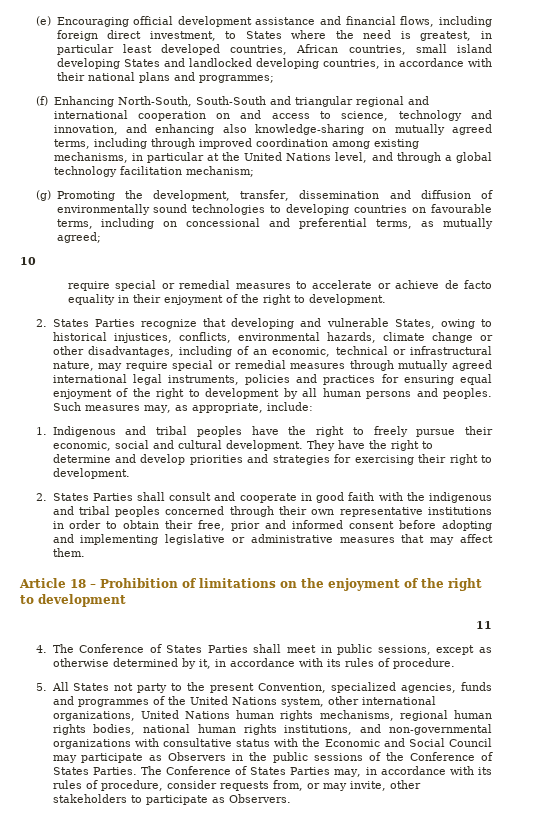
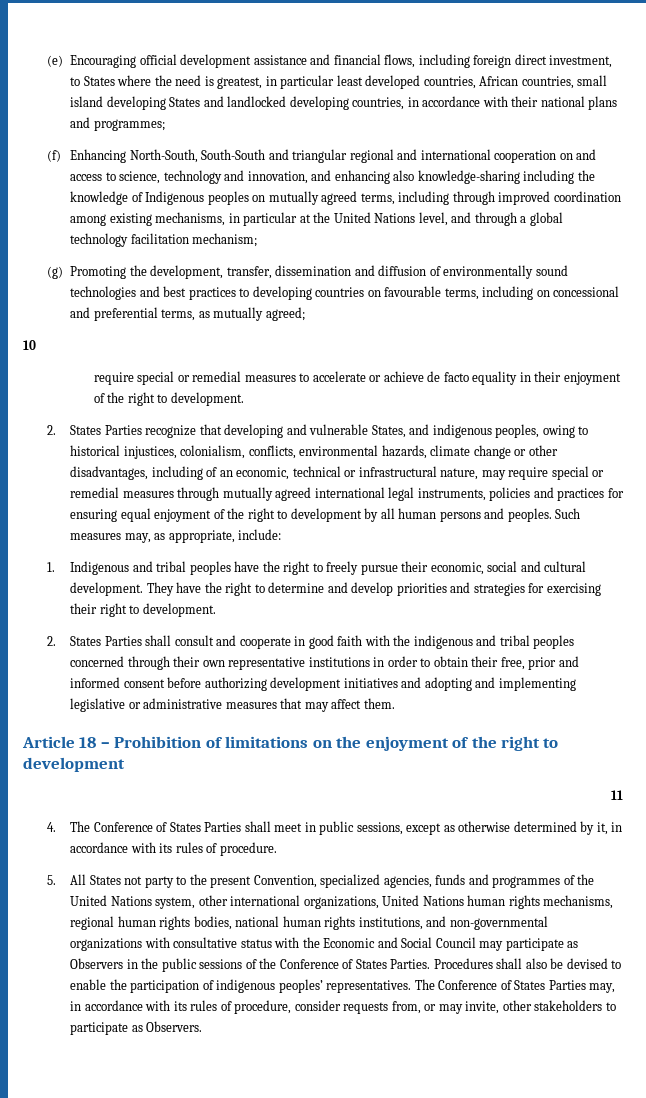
(364, 129) none -> [523,170,595,184] [70,191,249,205] including the knowledge of Indigenous peoples
(266, 209) none -> [139,286,236,300] and best practices
(435, 324) none -> [409,424,540,438] and indigenous peoples,
(172, 338) none -> [180,445,246,459] colonialism,
(437, 524) none -> [204,677,422,691] authorizing development initiatives and
(137, 771) none -> [433,958,622,969] [70,979,412,993] Procedures shall also be devised to enable the participation of indigenous peoples’ representatives.

